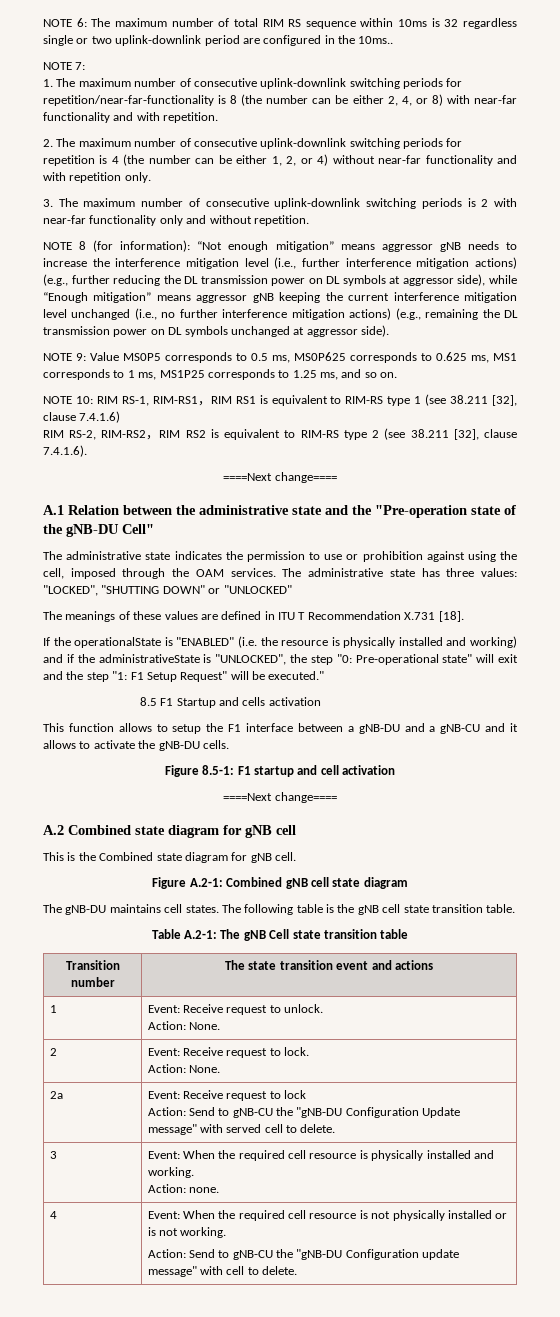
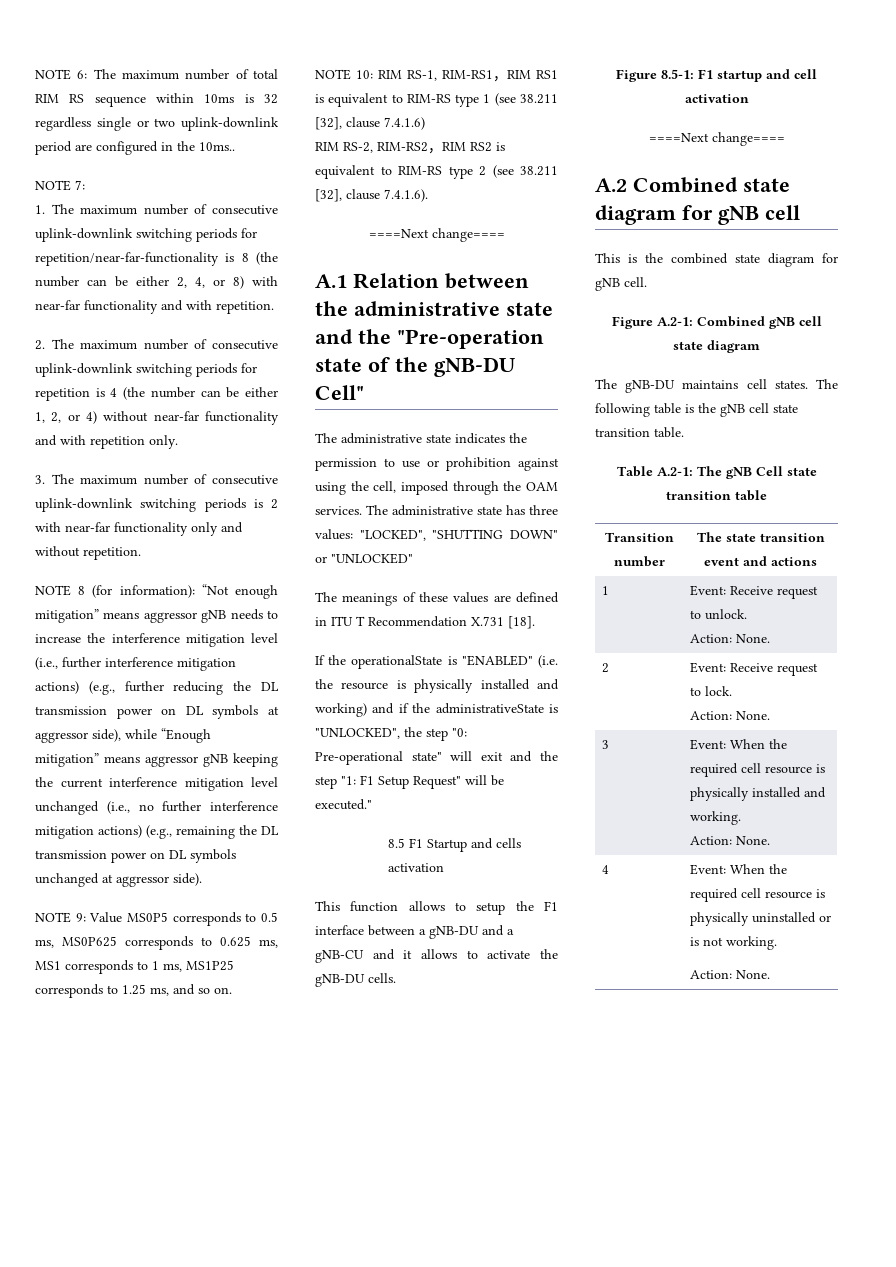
[99,852,154,861] Combined -> [671,253,728,264] combined
[49,1091,63,1099] [147,1090,307,1101] [147,1107,461,1118] [147,1124,336,1135] // 2a | Event: Receive request to lock // Action: Send to gNB-CU the "gNB-DU Configuration Update message" with served cell to delete. -> (770, 715) none
[188,1187,219,1193] none. -> [735,836,770,845] None.
[371,1210,492,1221] not physically installed -> [689,912,816,926] physically uninstalled
[188,1249,460,1260] [147,1266,298,1277] Send to gNB-CU the "gNB-DU Configuration update message" with cell to delete. -> [735,970,770,979] None.

